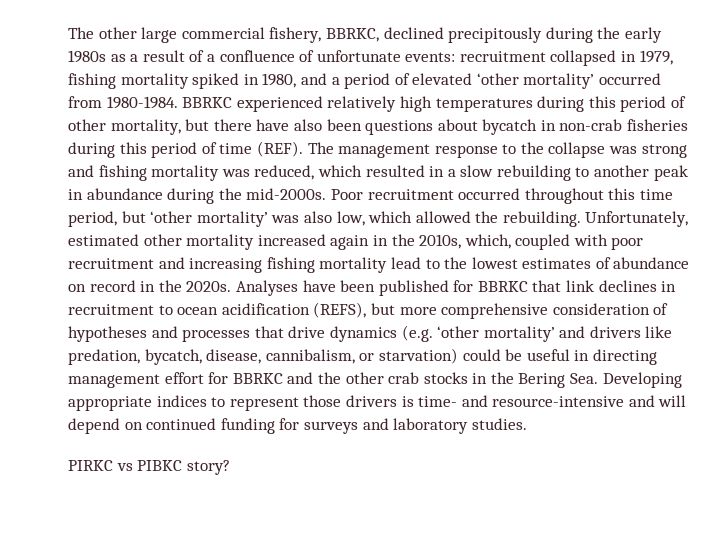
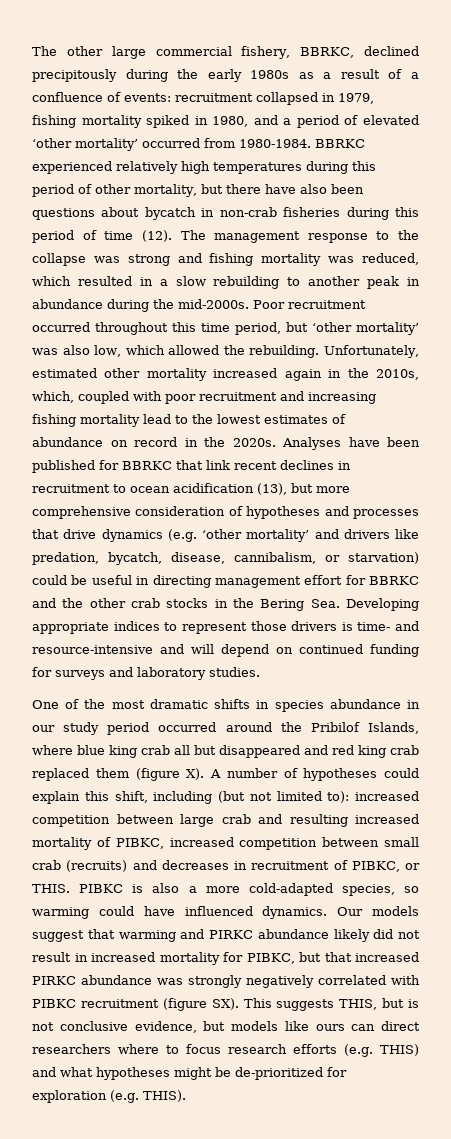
[316,50,401,62] unfortunate -> (121, 97) none
[256,141,303,157] (REF). -> [141,230,172,242] (12).
(595, 286) none -> [234,461,277,470] recent
[313,302,367,318] (REFS), -> [257,483,287,495] (13),
[68,460,230,475] PIRKC vs PIBKC story? -> [32,699,421,712] [32,722,419,735] [32,745,419,758] [32,768,419,781] [32,791,419,804] [32,814,419,827] [32,837,419,850] [32,860,420,872] [32,883,419,896] [32,906,419,919] [32,929,420,942] [32,952,419,965] [32,975,420,988] [32,998,419,1011] [32,1021,420,1033] [32,1044,419,1057] [32,1067,347,1080] [32,1090,186,1103] One of the most dramatic shifts in species abundance in our study period occurred around the Pribilof Islands, where blue king crab all but disappeared and red king crab replaced them (figure X). A number of hypotheses could explain this shift, including (but not limited to): increased competition between large crab and resulting increased mortality of PIBKC, increased competition between small crab (recruits) and decreases in recruitment of PIBKC, or THIS. PIBKC is also a more cold-adapted species, so warming could have influenced dynamics. Our models suggest that warming and PIRKC abundance likely did not result in increased mortality for PIBKC, but that increased PIRKC abundance was strongly negatively correlated with PIBKC recruitment (figure SX). This suggests THIS, but is not conclusive evidence, but models like ours can direct researchers where to focus research efforts (e.g. THIS) and what hypotheses might be de-prioritized for exploration (e.g. THIS).

